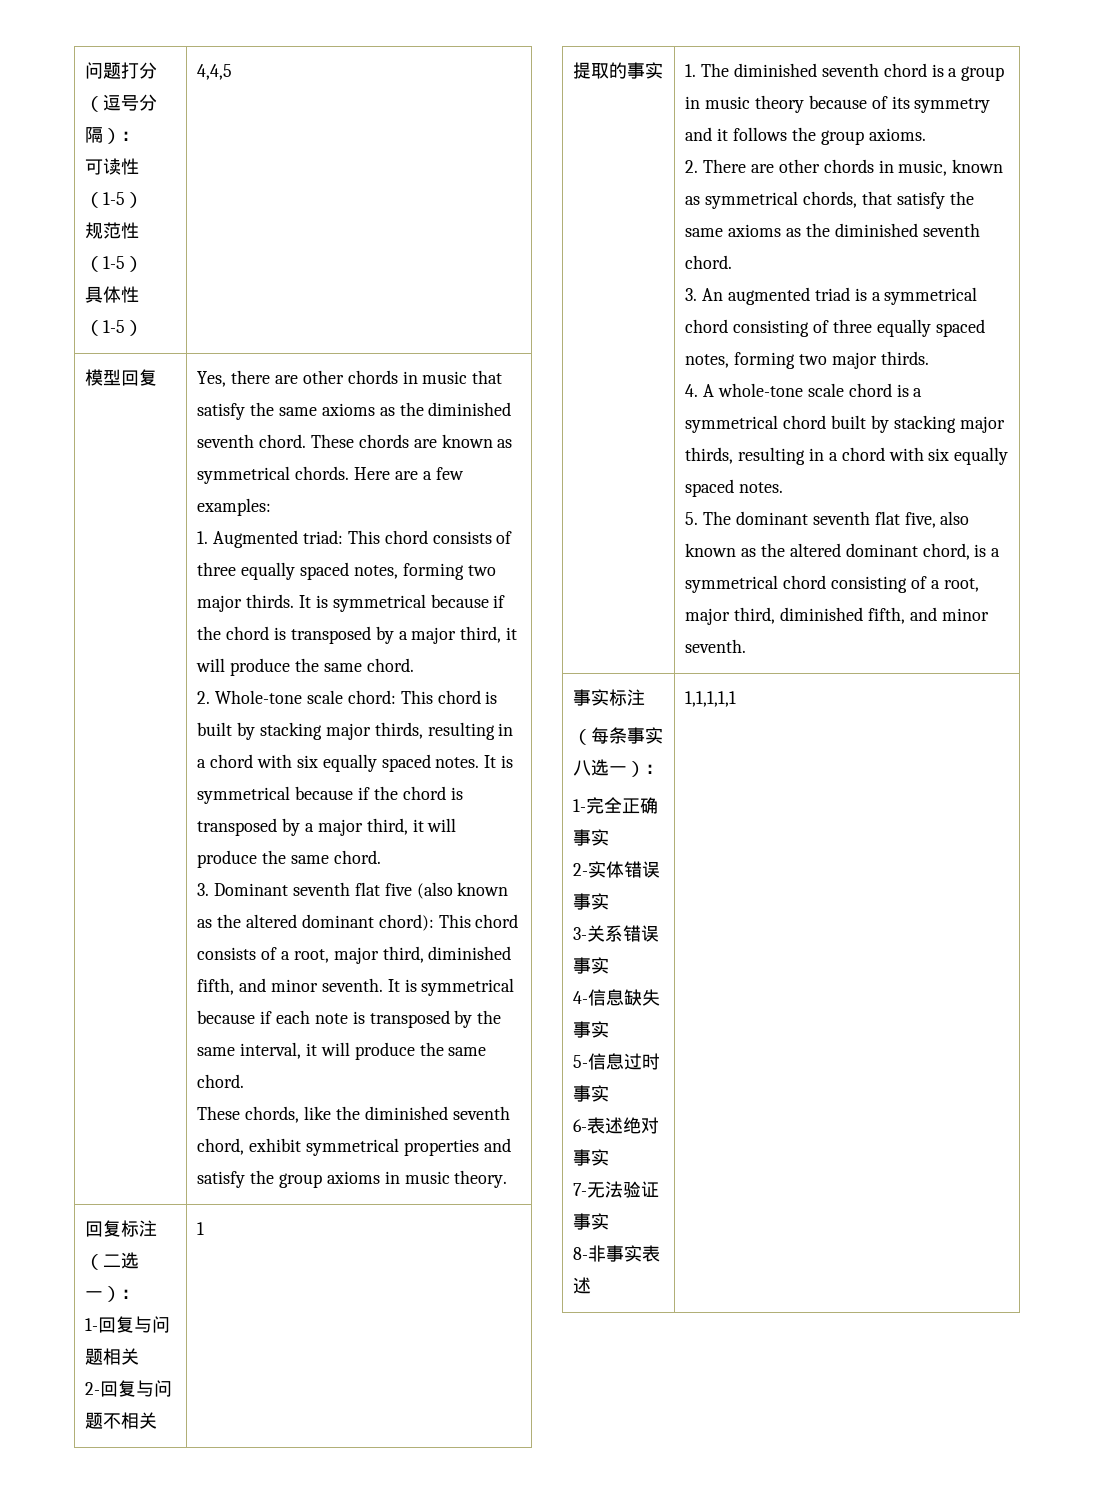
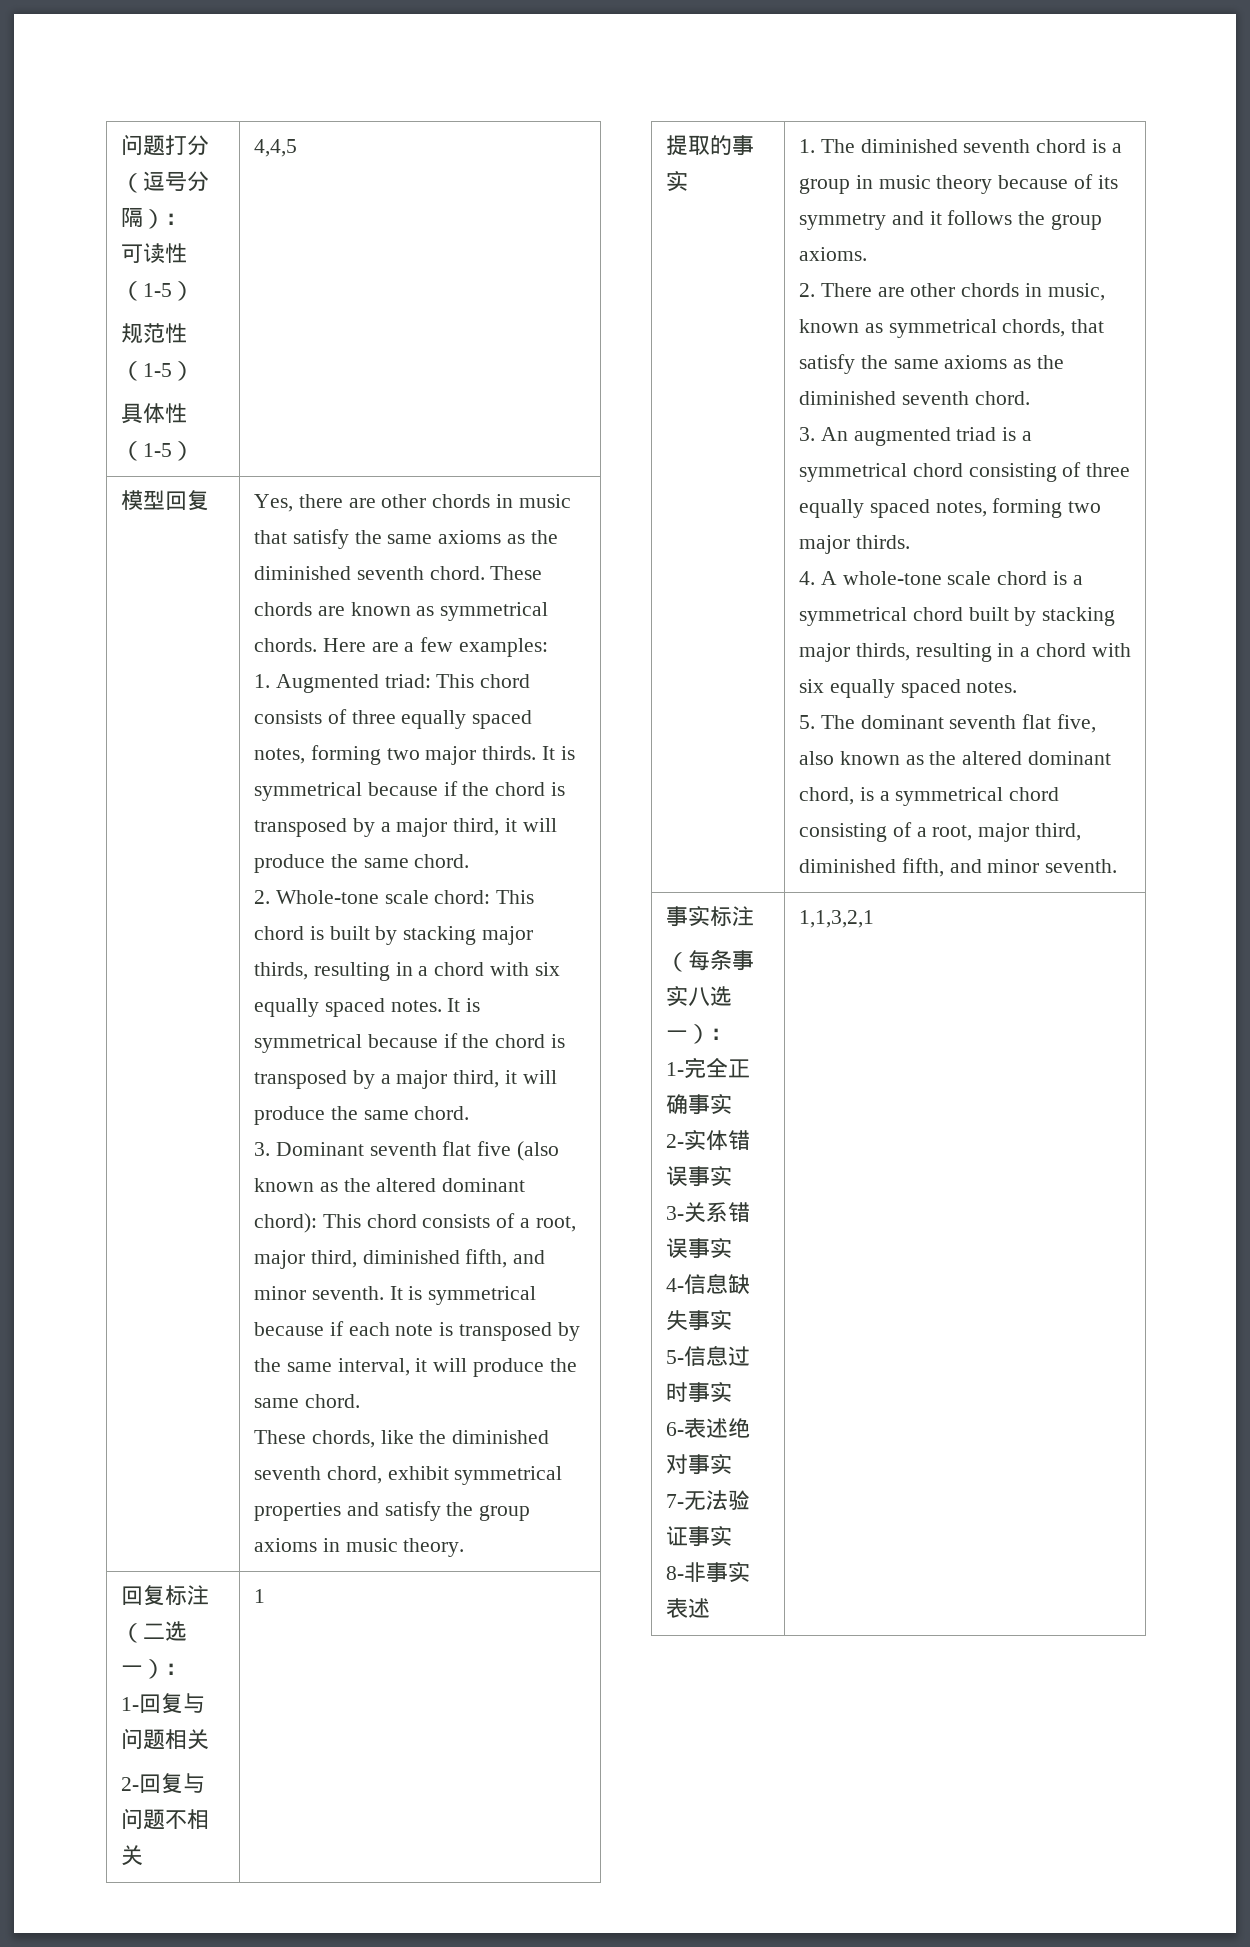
[685,691,737,707] 1,1,1,1,1 -> [799,910,875,928] 1,1,3,2,1

